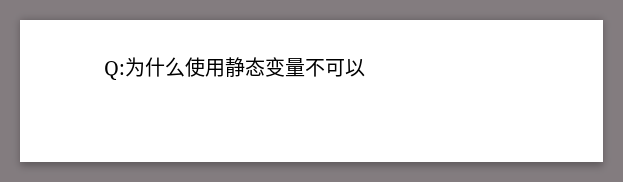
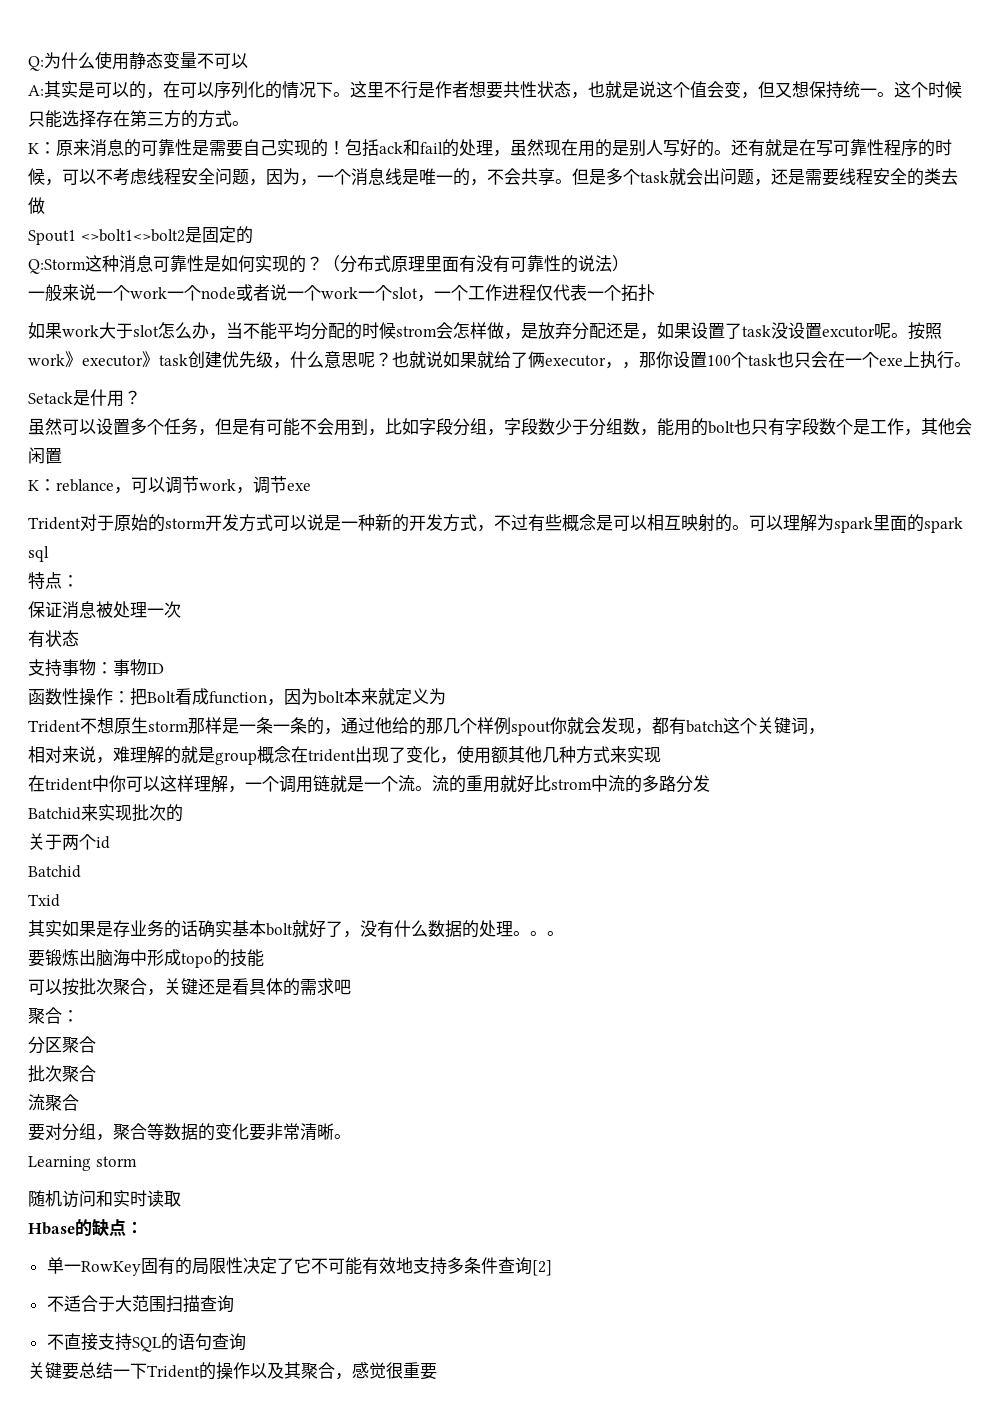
(365, 68) none -> [28,81,962,99] [28,110,249,128] [28,139,952,157] [28,168,958,186] [28,197,45,214] [28,226,253,245] [28,255,629,274] [28,284,655,302] [28,322,942,340] [28,351,971,369] [28,389,141,407] [28,418,972,436] [28,447,62,464] [28,476,311,494] [28,514,963,533] [28,546,49,562] [28,572,79,589] [28,601,181,619] [28,630,79,648] [28,659,164,677] [28,688,446,706] [28,717,825,736] [28,745,661,765] [28,775,710,793] [28,804,183,822] [28,833,110,850] [28,865,81,878] [28,894,60,907] [28,920,564,938] [28,949,264,968] [28,978,351,996] [28,1007,79,1024] [28,1036,96,1054] [28,1065,96,1083] [28,1094,79,1111] [28,1123,351,1141] [28,1156,137,1171] [28,1190,181,1208] [28,1219,143,1237] [46,1257,552,1276] [46,1295,234,1313] [46,1333,246,1352] [28,1362,437,1380] // A:其实是可以的，在可以序列化的情况下。这里不行是作者想要共性状态，也就是说这个值会变，但又想保持统一。这个时候只能选择存在第三方的方式。 // K：原来消息的可靠性是需要自己实现的！包括ack和fail的处理，虽然现在用的是别人写好的。还有就是在写可靠性程序的时候，可以不考虑线程安全问题，因为，一个消息线是唯一的，不会共享。但是多个task就会出问题，还是需要线程安全的类去做 // Spout1 <>bolt1<>bolt2是固定的 // Q:Storm这种消息可靠性是如何实现的？（分布式原理里面有没有可靠性的说法） // 一般来说一个work一个node或者说一个work一个slot，一个工作进程仅代表一个拓扑 // 如果work大于slot怎么办，当不能平均分配的时候strom会怎样做，是放弃分配还是，如果设置了task没设置excutor呢。按照work》executor》task创建优先级，什么意思呢？也就说如果就给了俩executor，，那你设置100个task也只会在一个exe上执行。 // Setack是什用？ // 虽然可以设置多个任务，但是有可能不会用到，比如字段分组，字段数少于分组数，能用的bolt也只有字段数个是工作，其他会闲置 // K：reblance，可以调节work，调节exe // Trident对于原始的storm开发方式可以说是一种新的开发方式，不过有些概念是可以相互映射的。可以理解为spark里面的spark sql // 特点： // 保证消息被处理一次 // 有状态 // 支持事物：事物ID // 函数性操作：把Bolt看成function，因为bolt本来就定义为 // Trident不想原生storm那样是一条一条的，通过他给的那几个样例spout你就会发现，都有batch这个关键词， // 相对来说，难理解的就是group概念在trident出现了变化，使用额其他几种方式来实现 // 在trident中你可以这样理解，一个调用链就是一个流。流的重用就好比strom中流的多路分发 // Batchid来实现批次的 // 关于两个id // Batchid // Txid // 其实如果是存业务的话确实基本bolt就好了，没有什么数据的处理。。。 // 要锻炼出脑海中形成topo的技能 // 可以按批次聚合，关键还是看具体的需求吧 // 聚合： // 分区聚合 // 批次聚合 // 流聚合 // 要对分组，聚合等数据的变化要非常清晰。 // Learning storm // 随机访问和实时读取 // Hbase的缺点： // 单一RowKey固有的局限性决定了它不可能有效地支持多条件查询[2] // 不适合于大范围扫描查询 // 不直接支持SQL的语句查询 // 关键要总结一下Trident的操作以及其聚合，感觉很重要

